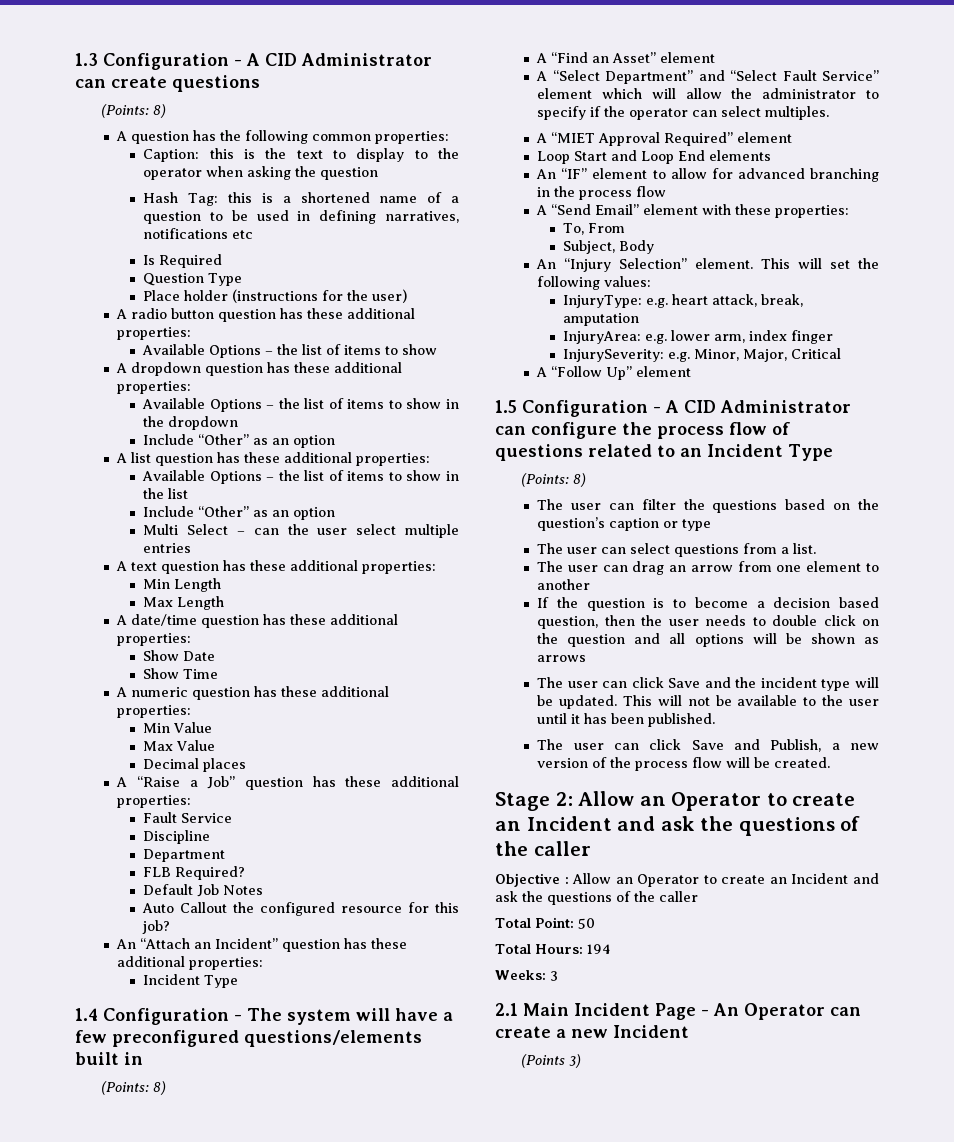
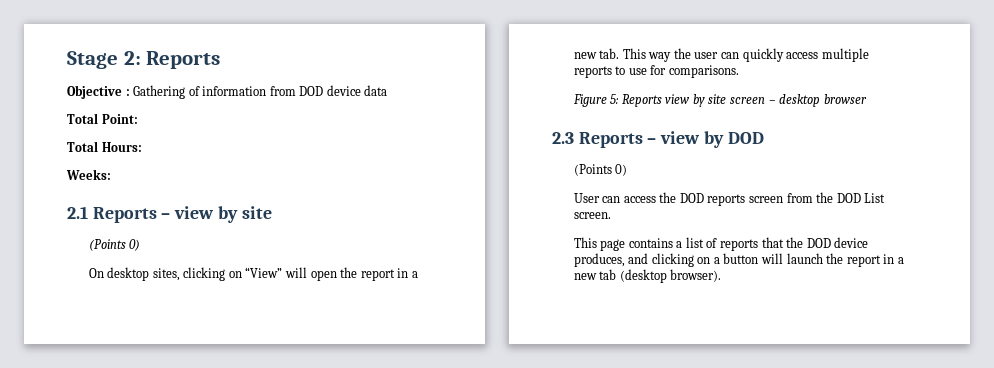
[75,53,432,70] [75,75,260,92] [101,104,167,118] [116,130,450,144] [143,148,459,162] [143,166,379,180] [143,192,459,206] [143,210,459,224] [143,228,254,239] [143,254,223,268] [143,273,243,286] [143,289,408,303] [116,308,416,322] [117,327,192,340] [142,344,438,358] [116,362,403,376] [117,381,192,394] [142,398,459,412] [143,416,239,430] [143,434,336,448] [116,452,431,466] [142,470,459,484] [143,488,189,499] [143,506,336,520] [143,524,459,538] [143,543,192,553] [116,560,437,574] [143,578,222,592] [143,596,225,610] [116,614,399,628] [117,633,192,646] [143,650,216,661] [143,668,219,679] [116,686,390,700] [117,705,192,718] [143,722,213,733] [143,740,216,751] [143,758,247,772] [116,776,459,790] [117,795,192,808] [143,812,233,823] [143,830,211,844] [143,849,226,862] [143,866,246,880] [143,884,264,897] [142,902,460,916] [142,920,171,934] [116,938,408,952] [117,956,264,970] [143,974,239,988] [75,1008,453,1025] [75,1030,422,1047] [75,1052,143,1065] [101,1081,167,1095] [536,52,716,63] [536,70,879,84] [537,88,879,99] [537,106,830,120] [536,132,793,146] [537,150,772,164] [536,168,879,182] [537,186,667,200] [536,204,850,218] [563,223,626,235] [563,240,655,254] [536,258,879,272] [537,276,652,290] [563,294,804,308] [563,313,640,326] [563,330,834,344] [563,348,842,362] [536,366,692,380] [495,400,851,417] [495,422,790,439] [495,444,833,461] [521,473,587,487] [537,499,879,513] [537,517,712,531] [537,543,817,557] [537,561,880,575] [537,579,591,590] [537,597,879,611] [537,615,879,629] [537,633,879,647] [537,655,587,662] [537,677,879,691] [537,695,879,709] [537,713,716,727] [537,739,879,752] [537,757,831,771] [495,791,856,811] [495,816,861,836] [495,841,591,856] [495,873,879,887] [495,891,698,905] 1.3 Configuration - A CID Administrator can create questions // (Points: 8) // A question has the following common properties: // Caption: this is the text to display to the operator when asking the question // Hash Tag: this is a shortened name of a question to be used in defining narratives, notifications etc // Is Required // Question Type // Place holder (instructions for the user) // A radio button question has these additional properties: // Available Options – the list of items to show // A dropdown question has these additional properties: // Available Options – the list of items to show in the dropdown // Include “Other” as an option // A list question has these additional properties: // Available Options – the list of items to show in the list // Include “Other” as an option // Multi Select – can the user select multiple entries // A text question has these additional properties: // Min Length // Max Length // A date/time question has these additional properties: // Show Date // Show Time // A numeric question has these additional properties: // Min Value // Max Value // Decimal places // A “Raise a Job” question has these additional properties: // Fault Service // Discipline // Department // FLB Required? // Default Job Notes // Auto Callout the configured resource for this job? // An “Attach an Incident” question has these additional properties: // Incident Type // 1.4 Configuration - The system will have a few preconfigured questions/elements built in // (Points: 8) // A “Find an Asset” element // A “Select Department” and “Select Fault Service” element which will allow the administrator to specify if the operator can select multiples. // A “MIET Approval Required” element // Loop Start and Loop End elements // An “IF” element to allow for advanced branching in the process flow // A “Send Email” element with these properties: // To, From // Subject, Body // An “Injury Selection” element. This will set the following values: // InjuryType: e.g. heart attack, break, amputation // InjuryArea: e.g. lower arm, index finger // InjurySeverity: e.g. Minor, Major, Critical // A “Follow Up” element // 1.5 Configuration - A CID Administrator can configure the process flow of questions related to an Incident Type // (Points: 8) // The user can filter the questions based on the question’s caption or type // The user can select questions from a list. // The user can drag an arrow from one element to another // If the question is to become a decision based question, then the user needs to double click on the question and all options will be shown as arrows // The user can click Save and the incident type will be updated. This will not be available to the user until it has been published. // The user can click Save and Publish, a new version of the process flow will be created. // Stage 2: Allow an Operator to create an Incident and ask the questions of the caller // Objective : Allow an Operator to create an Incident and ask the questions of the caller -> [67,51,221,69] [67,85,388,99] Stage 2: Reports // Objective : Gathering of information from DOD device data
[577,918,595,929] 50 -> (138, 119) none
[586,944,611,954] 194 -> (142, 147) none
[550,971,558,981] 3 -> (111, 174) none
[523,1003,861,1020] [495,1025,689,1038] [521,1054,582,1068] Main Incident Page - An Operator can create a new Incident // (Points 3) -> [92,206,272,223] [88,239,141,251] [88,267,418,281] [573,48,869,62] [573,65,739,78] [572,94,867,107] [552,131,764,148] [573,164,628,176] [573,192,886,206] [573,212,611,219] [573,237,869,251] [573,253,904,267] [573,269,722,283] Reports – view by site // (Points 0) // On desktop sites, clicking on “View” will open the report in a new tab. This way the user can quickly access multiple reports to use for comparisons. // Figure 5: Reports view by site screen – desktop browser // 2.3 Reports – view by DOD // (Points 0) // User can access the DOD reports screen from the DOD List screen. // This page contains a list of reports that the DOD device produces, and clicking on a button will launch the report in a new tab (desktop browser).

